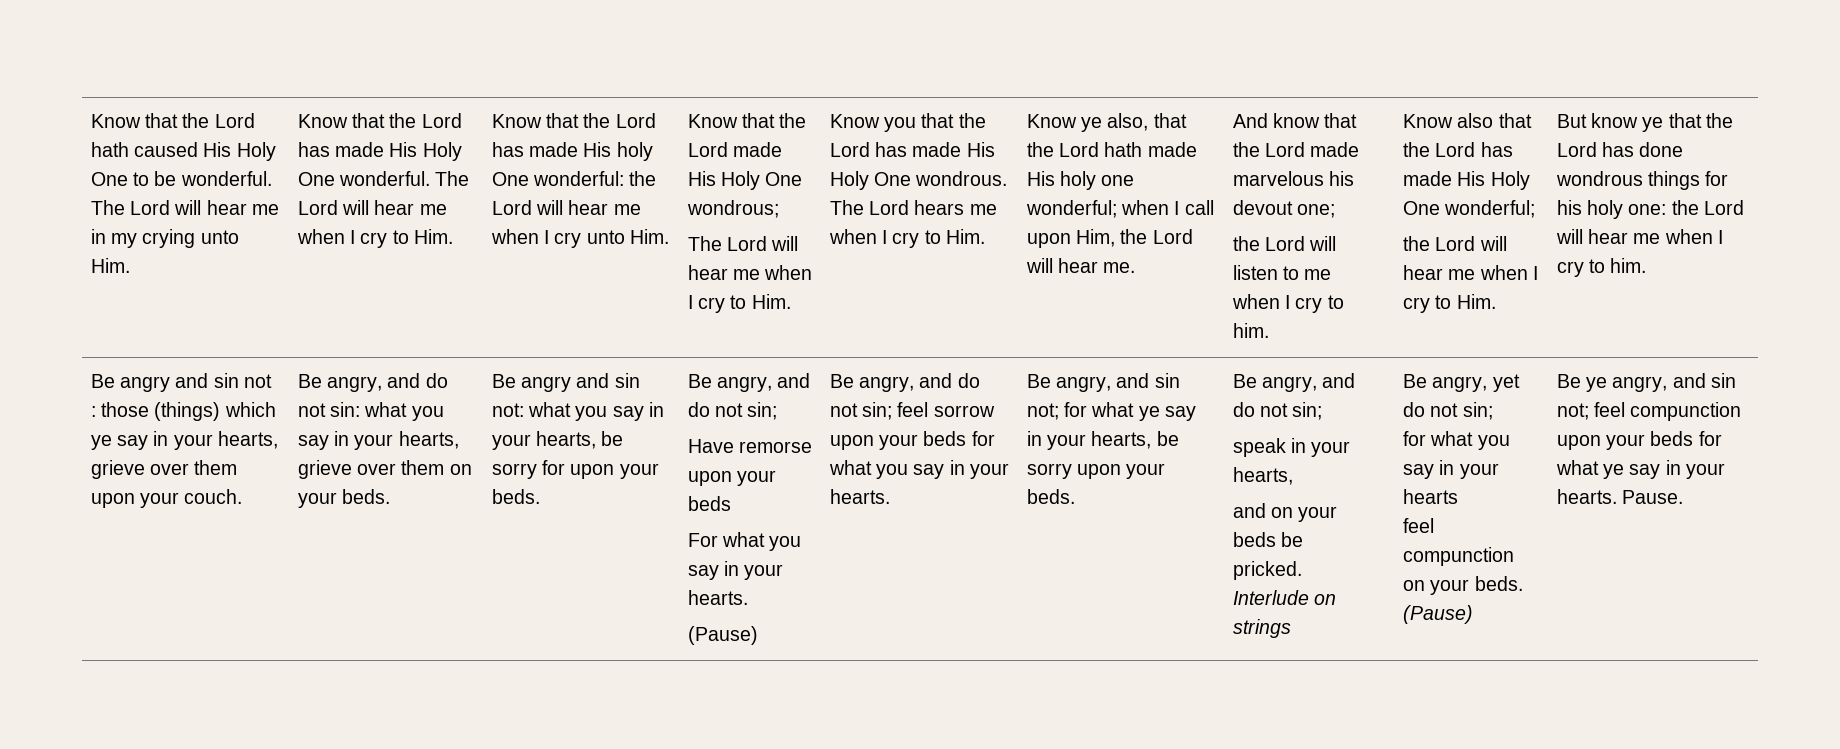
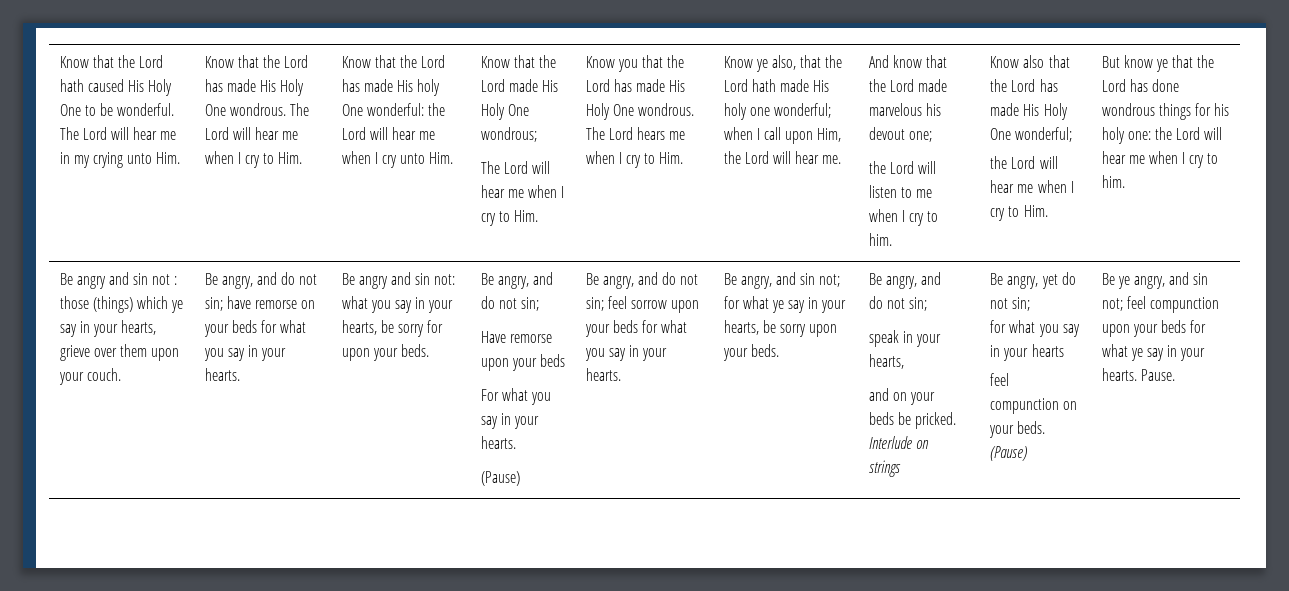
[339,171,431,186] wonderful. -> [229,103,286,116] wondrous.
[330,402,444,421] [297,431,459,450] [297,460,472,479] [297,489,391,508] sin: what you say in your hearts, grieve over them on your beds. -> [204,296,316,311] [203,320,307,337] [203,345,287,361] [204,368,240,381] sin; have remorse on your beds for what you say in your hearts.

